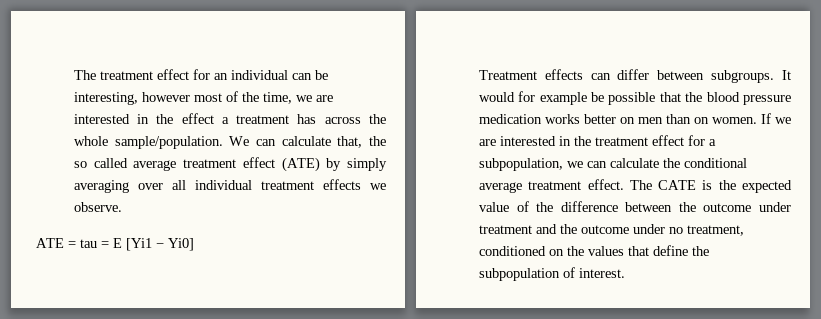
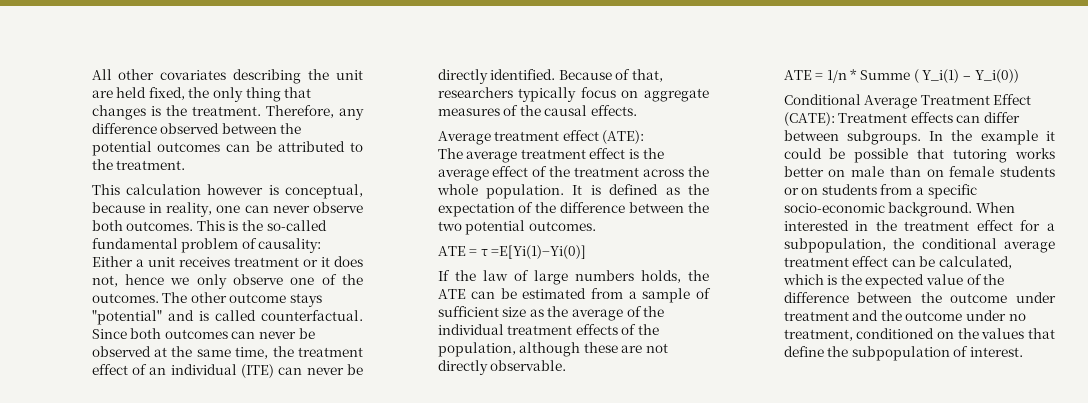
[73,69,210,80] The treatment effect for -> [91,69,363,84] [91,87,312,102] [91,105,365,120] [91,123,302,134] [91,141,364,156] [91,159,186,170] [91,184,364,199] [91,202,363,217] [91,220,327,231] [91,238,322,253] [91,256,363,267] [91,274,364,289] [91,292,323,307] [91,310,364,325] [91,328,315,339] [91,346,363,359] [91,364,147,375] All other covariates describing the unit are held fixed, the only thing that changes is the treatment. Therefore, any difference observed between the potential outcomes can be attributed to the treatment. // This calculation however is conceptual, because in reality, one can never observe both outcomes. This is the so-called fundamental problem of causality: Either a unit receives treatment or it does not, hence we only observe one of the outcomes. The other outcome stays "potential" and is called counterfactual. Since both outcomes can never be observed at the same time, the treatment effect of
[291,70,328,80] [73,91,333,105] [73,113,386,124] [73,136,386,149] [73,157,387,172] [73,179,386,193] [73,202,122,212] [36,238,194,251] can be interesting, however most of the time, we are interested in the effect a treatment has across the whole sample/population. We can calculate that, the so called average treatment effect (ATE) by simply averaging over all individual treatment effects we observe. // ATE = tau = E [Yi1 − Yi0] // -> [240,364,363,378] [437,69,664,84] [437,87,710,102] [437,105,638,116] [437,130,645,145] [437,148,664,163] [437,166,709,181] [436,184,709,199] [437,202,709,217] [437,220,596,235] [437,245,587,259] [437,270,709,285] [437,288,712,303] [437,306,665,321] [437,324,660,335] [437,342,669,357] [437,360,567,375] [783,69,1019,83] [783,94,1032,109] [783,112,835,126] (ITE) can never be directly identified. Because of that, researchers typically focus on aggregate measures of the causal effects. // Average treatment effect (ATE): // The average treatment effect is the average effect of the treatment across the whole population. It is defined as the expectation of the difference between the two potential outcomes. // ATE = τ =E[Yi(1)−Yi(0)] // If the law of large numbers holds, the ATE can be estimated from a sample of sufficient size as the average of the individual treatment effects of the population, although these are not directly observable. // ATE = 1/n * Summe ( Y_i(1) – Y_i(0)) // Conditional Average Treatment Effect (CATE):
[782,70,791,80] [478,91,791,105] [478,114,542,124] It would for example be possible that the blood pressure medication -> [929,130,1055,145] [783,148,1008,163] In the example it could be possible that tutoring
[637,117,663,124] men -> [851,166,885,177] male
[711,113,791,124] [478,139,496,146] women. If we are -> [949,166,1055,177] [783,184,977,199] [783,202,1015,217] female students or on students from a specific socio-economic background. When
[566,158,659,168] we can calculate -> (886, 245) none
[587,179,697,190] effect. The CATE -> [852,256,1013,269] [782,274,824,285] effect can be calculated, which

